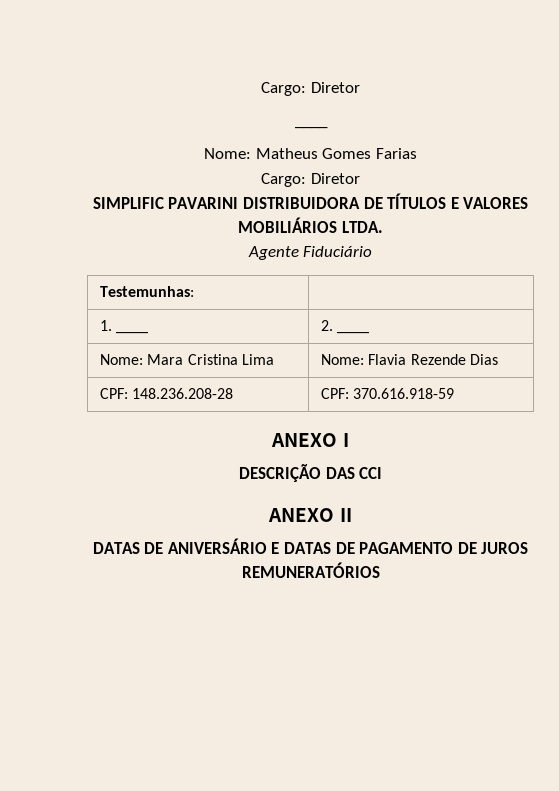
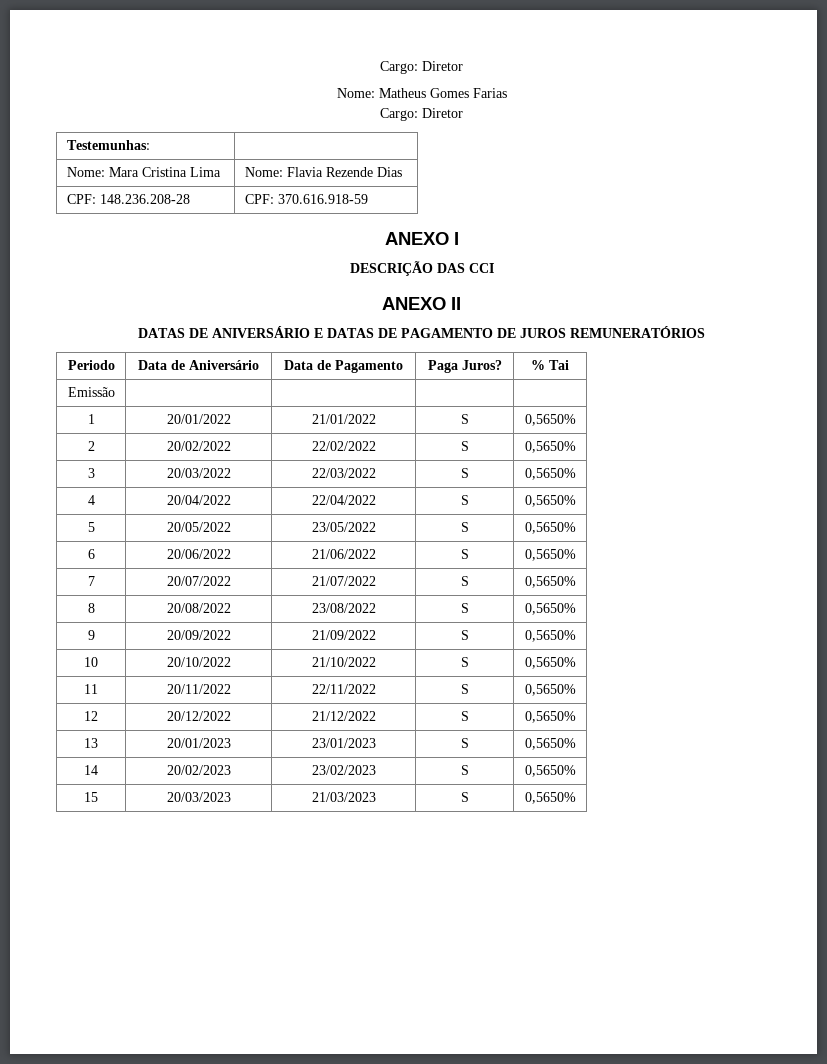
[261,82,360,96] [294,126,328,129] Cargo: Diretor // ____ -> [380,61,463,74] Cargo: Diretor
[92,193,529,209] [238,217,383,233] [247,246,373,260] [100,286,195,297] [100,320,113,331] [116,331,149,334] [321,320,334,331] [337,331,370,334] // SIMPLIFIC PAVARINI DISTRIBUIDORA DE TÍTULOS E VALORES MOBILIÁRIOS LTDA. // Agente Fiduciário // Testemunhas: | // 1. ____ | 2. ____ -> [66,140,150,150] // Testemunhas: |
(380, 570) none -> [67,360,115,370] [138,360,259,370] [284,360,403,373] [427,360,502,373] [531,360,569,370] [67,387,115,397] [87,414,95,424] [166,414,231,424] [311,414,376,424] [460,414,469,424] [524,414,576,426] [87,441,95,451] [166,441,231,451] [311,441,376,451] [460,441,469,451] [524,441,576,453] [87,468,95,478] [166,468,231,478] [311,468,376,478] [460,468,469,478] [524,468,576,480] [87,495,95,505] [166,495,231,505] [311,495,376,505] [460,495,469,505] [524,495,576,507] [87,522,95,532] [166,522,231,532] [311,522,376,532] [460,522,469,532] [524,522,576,534] [87,549,95,559] [166,549,231,559] [311,549,376,559] [460,549,469,559] [524,549,576,561] [87,576,95,586] [166,576,231,586] [311,576,376,586] [460,576,469,586] [524,576,576,588] [87,603,95,613] [166,603,231,613] [311,603,376,613] [460,603,469,613] [524,603,576,615] [87,630,95,640] [166,630,231,640] [311,630,376,640] [460,630,469,640] [524,630,576,642] [84,657,98,667] [166,657,231,667] [311,657,376,667] [460,657,469,667] [524,657,576,669] [84,684,98,694] [166,684,231,694] [311,684,376,694] [460,684,469,694] [524,684,576,696] [84,711,98,721] [166,711,231,721] [311,711,376,721] [460,711,469,721] [524,711,576,723] [84,738,98,748] [166,738,231,748] [311,738,376,748] [460,738,469,748] [524,738,576,750] [84,765,98,775] [166,765,231,775] [311,765,376,775] [460,765,469,775] [524,765,576,777] [84,792,98,802] [166,792,231,802] [311,792,376,802] [460,792,469,802] [524,792,576,804] // Periodo | Data de Aniversário | Data de Pagamento | Paga Juros? | % Tai // Emissão | | | | // 1 | 20/01/2022 | 21/01/2022 | S | 0,5650% // 2 | 20/02/2022 | 22/02/2022 | S | 0,5650% // 3 | 20/03/2022 | 22/03/2022 | S | 0,5650% // 4 | 20/04/2022 | 22/04/2022 | S | 0,5650% // 5 | 20/05/2022 | 23/05/2022 | S | 0,5650% // 6 | 20/06/2022 | 21/06/2022 | S | 0,5650% // 7 | 20/07/2022 | 21/07/2022 | S | 0,5650% // 8 | 20/08/2022 | 23/08/2022 | S | 0,5650% // 9 | 20/09/2022 | 21/09/2022 | S | 0,5650% // 10 | 20/10/2022 | 21/10/2022 | S | 0,5650% // 11 | 20/11/2022 | 22/11/2022 | S | 0,5650% // 12 | 20/12/2022 | 21/12/2022 | S | 0,5650% // 13 | 20/01/2023 | 23/01/2023 | S | 0,5650% // 14 | 20/02/2023 | 23/02/2023 | S | 0,5650% // 15 | 20/03/2023 | 21/03/2023 | S | 0,5650%

